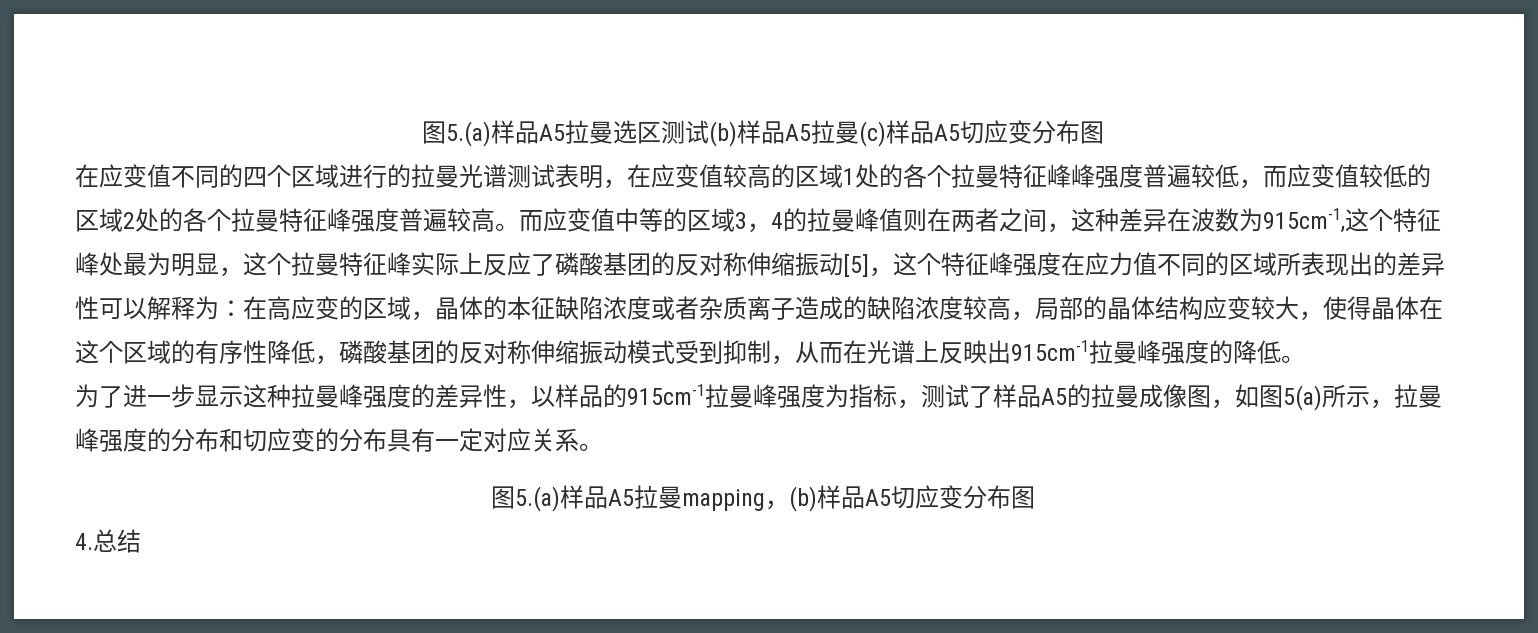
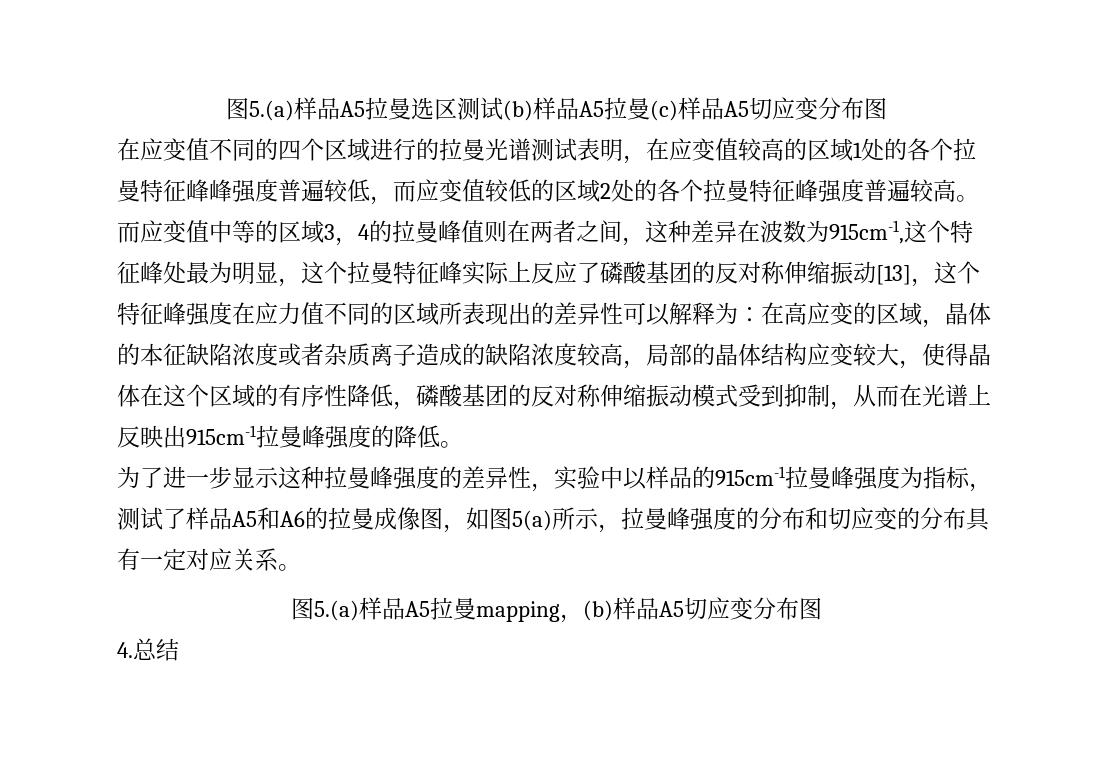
[843,254,869,277] [5] -> [876,265,911,285] [13]
(531, 404) none -> [554,466,623,490] 实验中
(1067, 396) none -> [257,507,305,530] 和A6

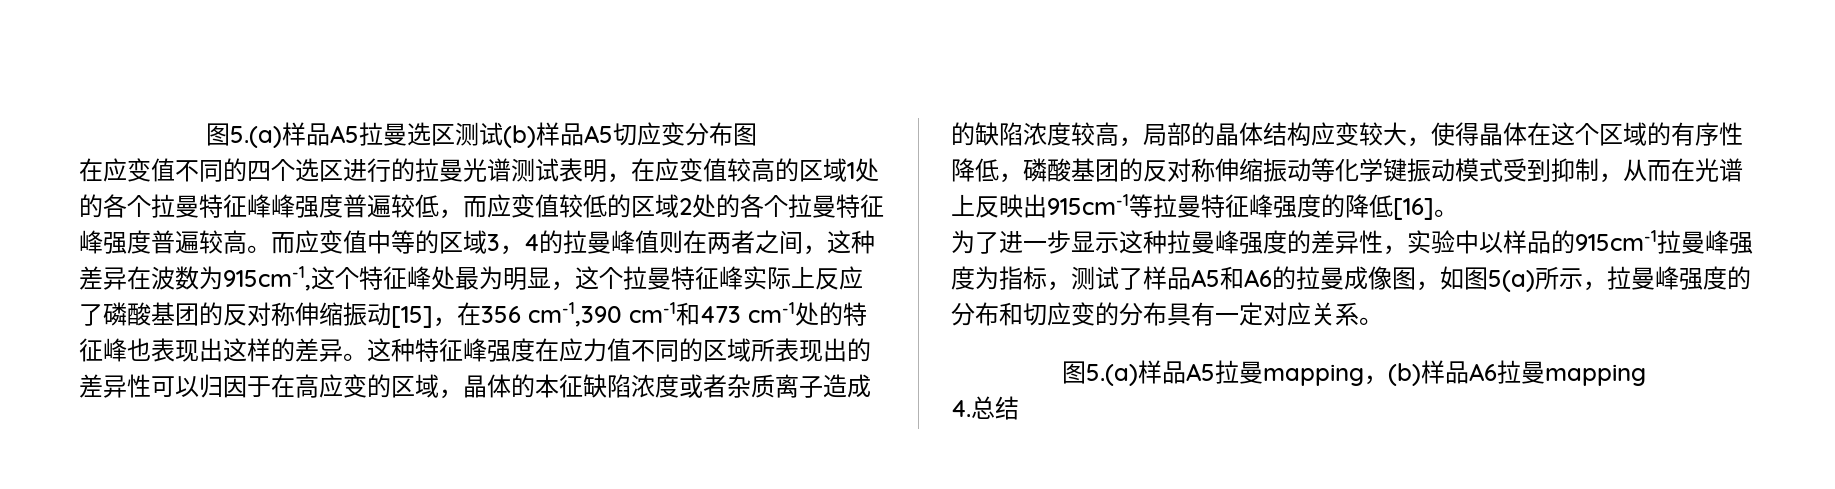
[603,97,749,121] 拉曼(c)样品A5 -> (613, 134) none
[324,138,370,161] 区域 -> [295,158,343,182] 选区
[876,261,980,287] [13]，这个 -> [391,302,867,328] [79,338,415,362] [15]，在356 cm-1,390 cm-1和473 cm-1处的特征峰也表现出这样的差异。这种
[669,302,761,325] 解释为： -> [199,374,271,398] 归因于
(692, 395) none -> [1311,158,1455,182] 等化学键振动
[256,425,302,448] 拉曼 -> [1129,194,1249,218] 等拉曼特征
(440, 436) none -> [1393,198,1434,220] [16]
[658,597,822,620] A5切应变分布图 -> [1468,360,1646,386] A6拉曼mapping

